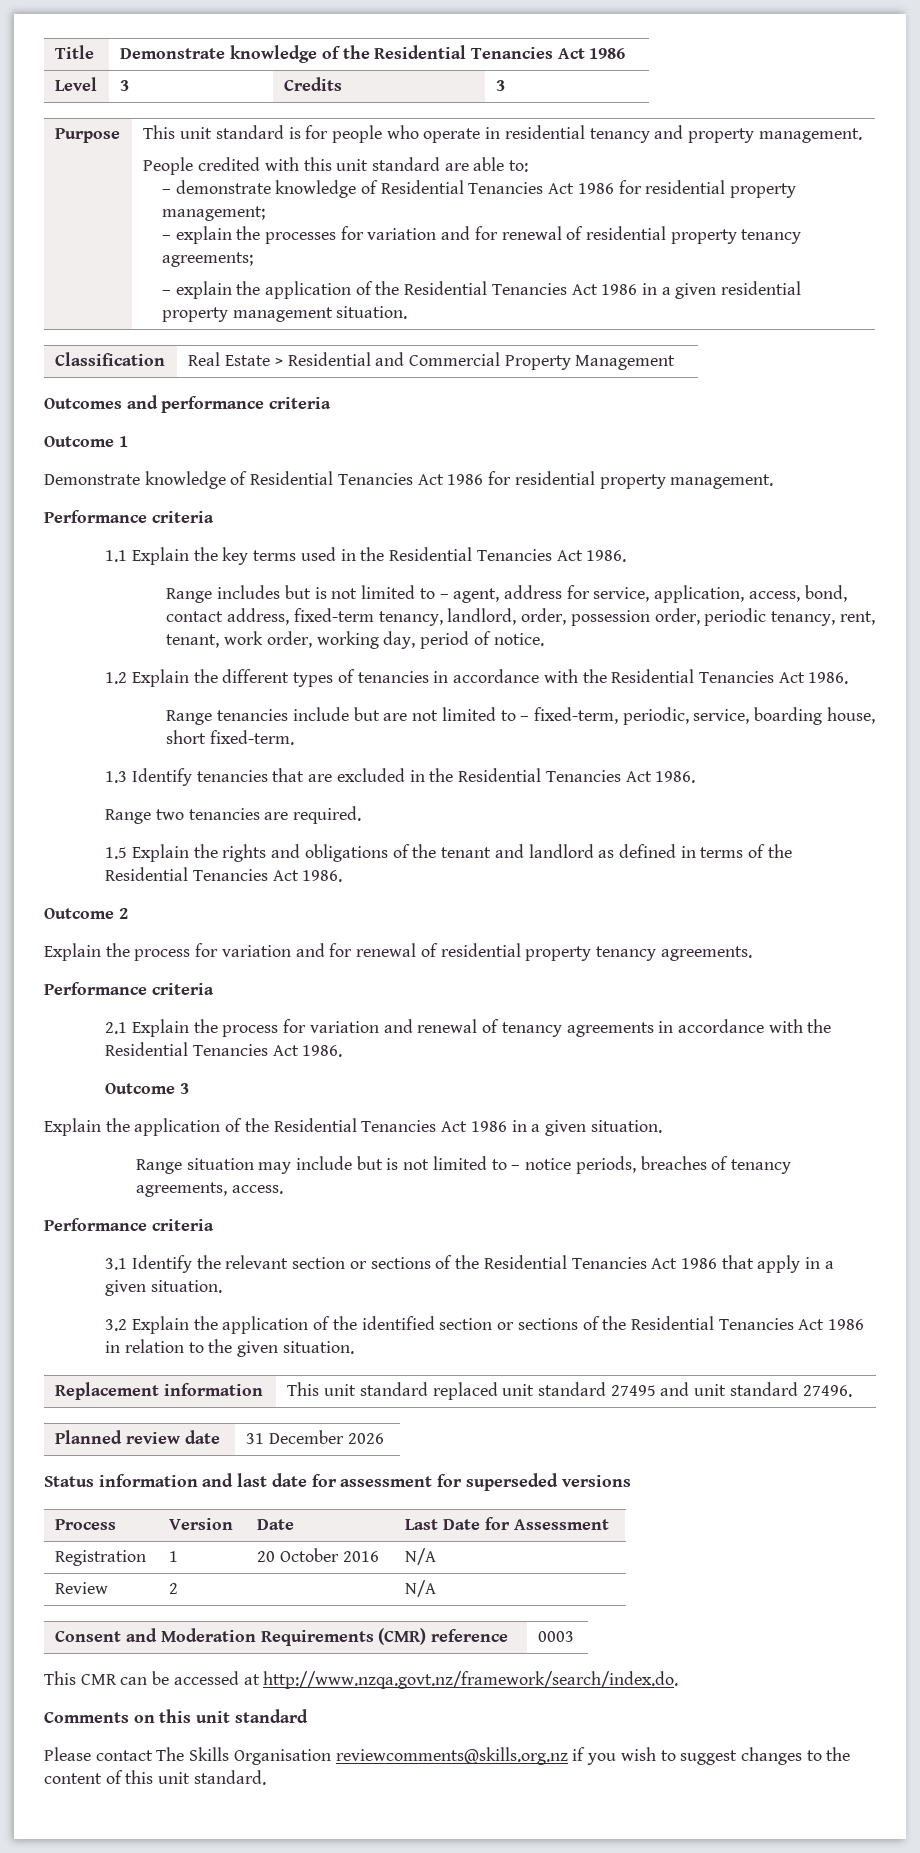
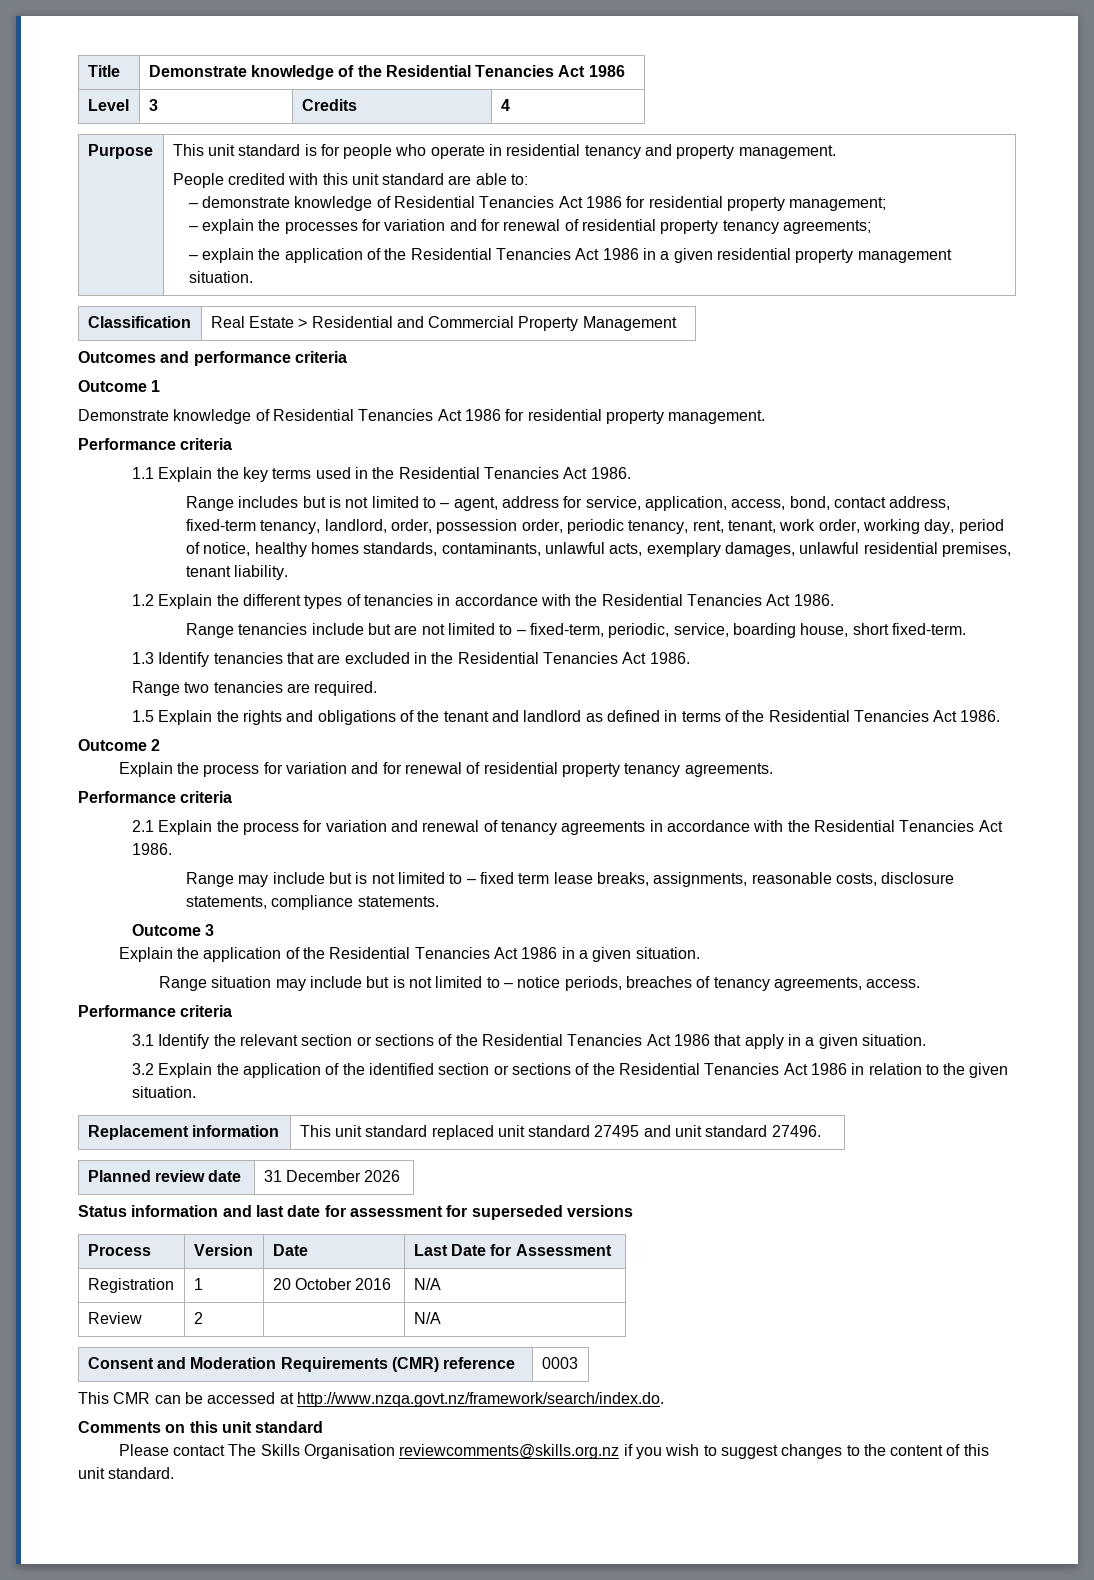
[496,80,506,91] 3 -> [500,99,510,111] 4
[493,633,544,646] notice. -> [203,542,1011,557] [186,565,289,580] notice, healthy homes standards, contaminants, unlawful acts, exemplary damages, unlawful residential premises, tenant liability.
(343, 1051) none -> [186,872,955,887] [186,895,439,910] // Range may include but is not limited to – fixed term lease breaks, assignments, reasonable costs, disclosure statements, compliance statements.

